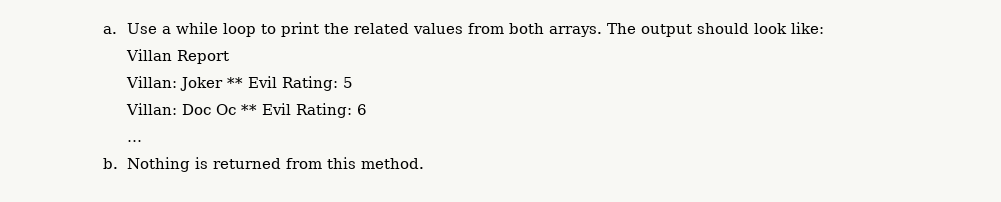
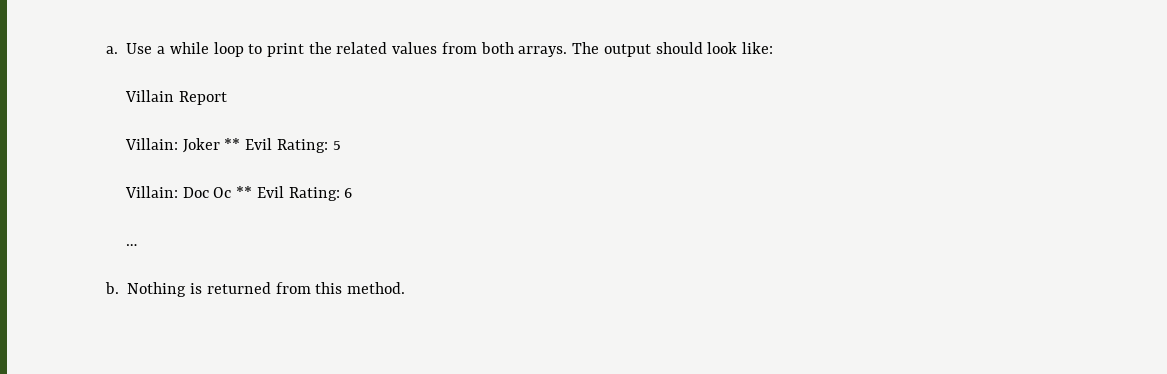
[126,49,173,61] Villan -> [124,90,174,102] Villain
[126,76,178,88] Villan: -> [124,138,178,150] Villain:
[126,103,178,115] Villan: -> [124,186,178,198] Villain:

